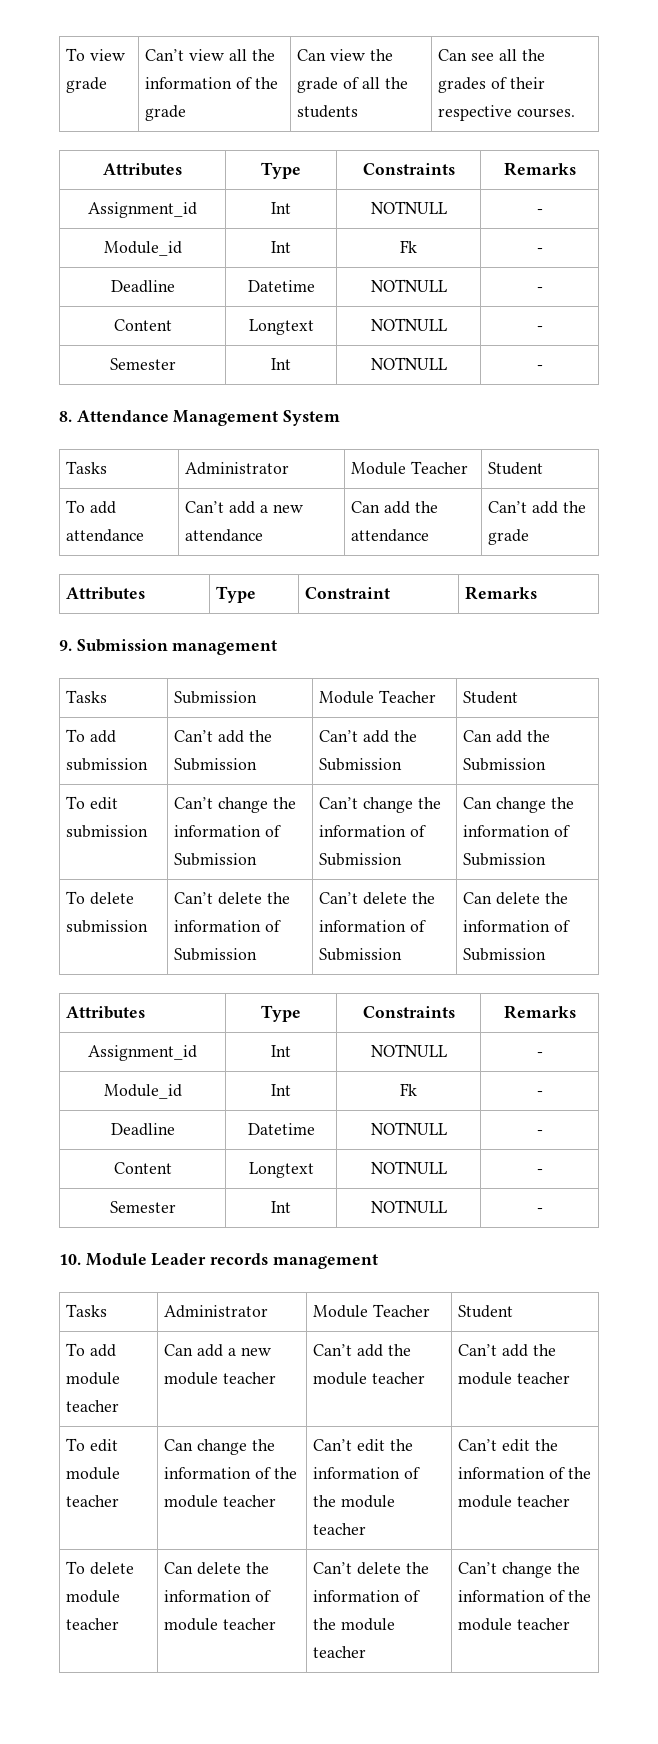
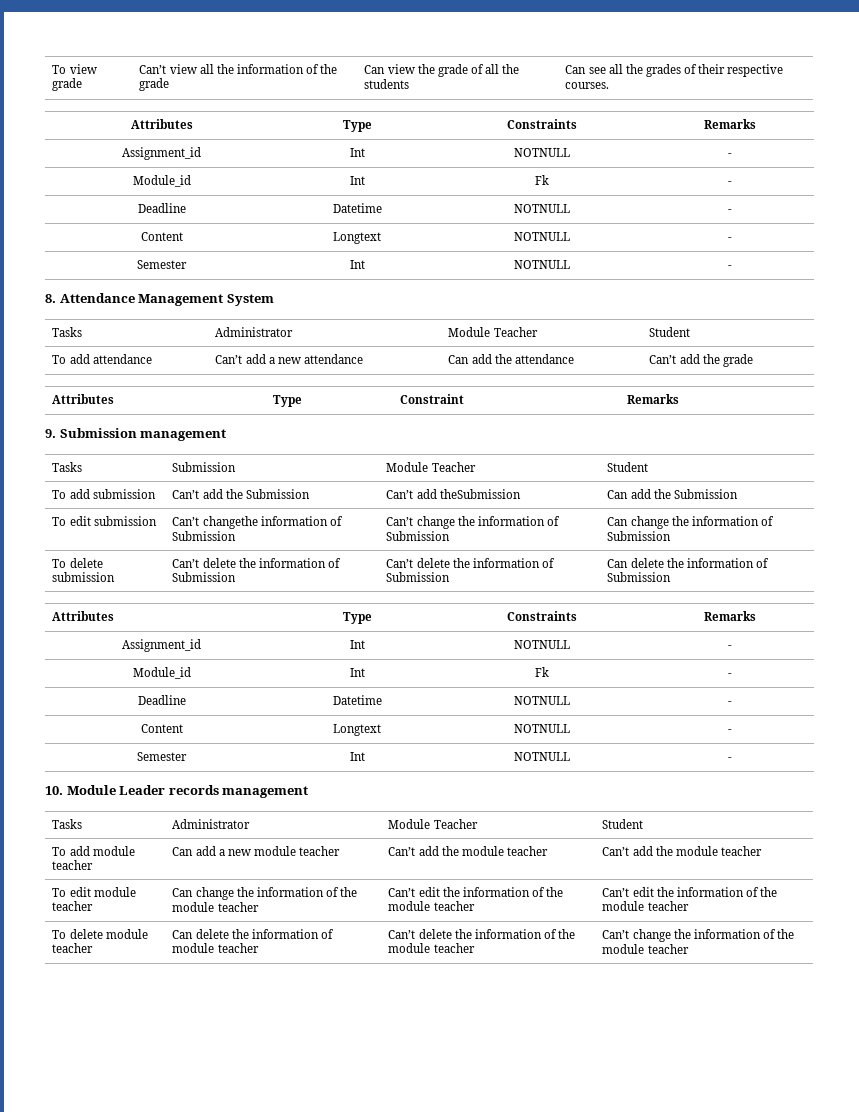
[393,730,417,742] [319,758,403,771] the Submission -> [439,489,521,499] theSubmission
[218,797,296,813] change the -> [202,516,258,529] changethe

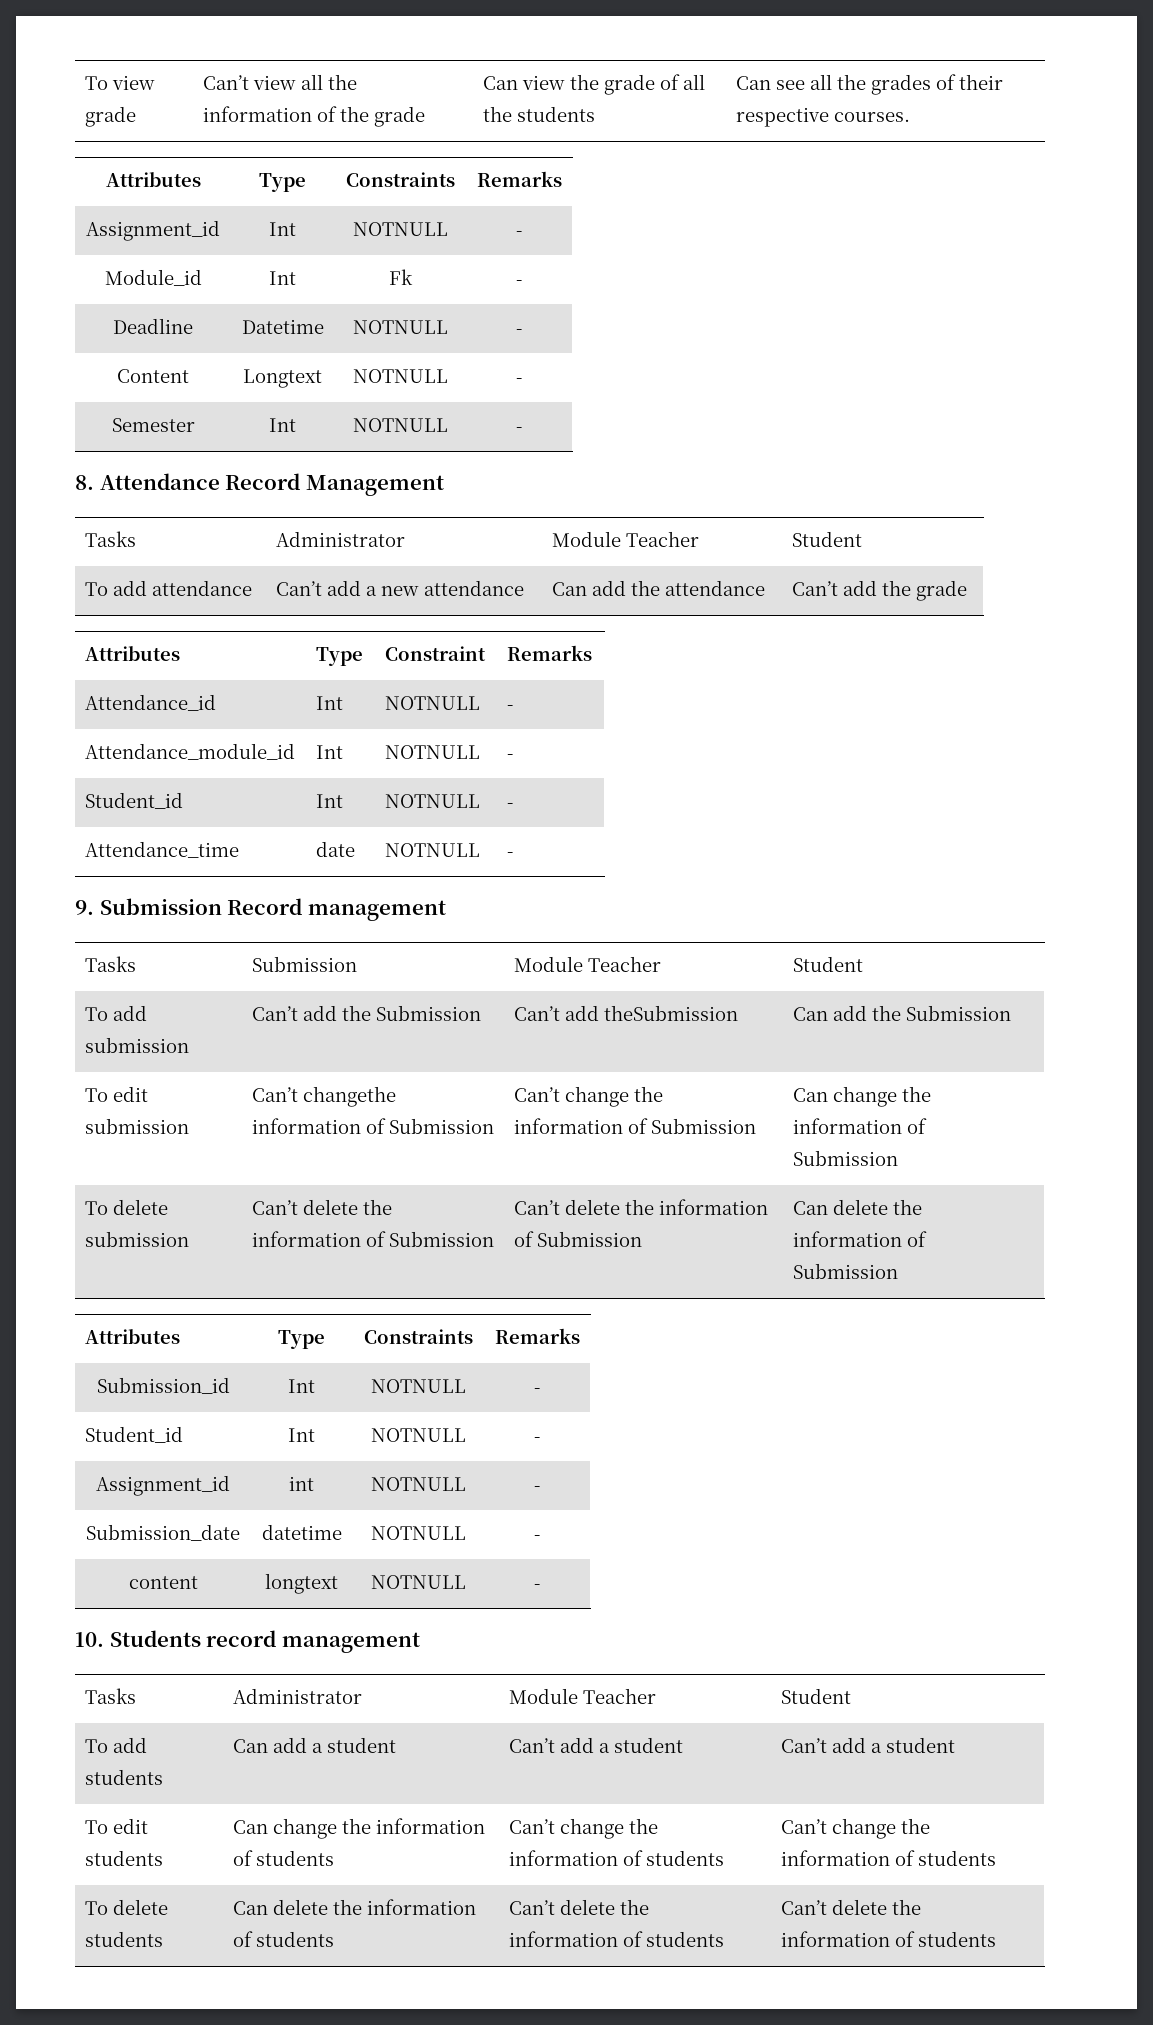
(135, 298) none -> [225,473,301,490] Record
[226,294,274,306] System -> (444, 485) none
(680, 399) none -> [85,694,217,711] [316,696,344,710] [385,696,481,710] [507,705,514,710] [85,743,296,760] [316,745,344,759] [385,745,481,759] [507,754,514,759] [85,792,184,809] [316,794,344,808] [385,794,481,808] [507,803,514,808] [85,841,240,858] [316,841,356,857] [385,843,481,857] [507,852,514,857] // Attendance_id | Int | NOTNULL | - // Attendance_module_id | Int | NOTNULL | - // Student_id | Int | NOTNULL | - // Attendance_time | date | NOTNULL | -
(137, 433) none -> [227,898,303,915] Record
[122,639,201,652] [349,640,365,649] [513,640,570,649] [728,645,732,649] [132,667,191,679] [349,668,365,677] [534,667,549,677] [728,673,732,677] [137,695,186,705] [332,695,382,705] [513,696,570,705] [728,701,732,705] [140,724,183,733] [333,724,381,736] [513,724,570,733] [728,729,732,733] [137,752,187,761] [349,752,365,761] [513,752,570,761] [728,757,732,761] [45,785,219,795] Assignment_id | Int | NOTNULL | - // Module_id | Int | Fk | - // Deadline | Datetime | NOTNULL | - // Content | Longtext | NOTNULL | - // Semester | Int | NOTNULL | - // 10. Module Leader records -> [96,1377,230,1394] [288,1379,315,1393] [370,1379,466,1393] [534,1388,540,1393] [85,1426,184,1443] [288,1428,315,1442] [370,1428,466,1442] [534,1437,540,1442] [96,1475,230,1496] [289,1476,314,1491] [370,1477,466,1491] [534,1486,540,1491] [86,1524,240,1541] [261,1524,342,1540] [370,1526,466,1540] [534,1535,540,1540] [128,1576,198,1589] [265,1573,338,1594] [370,1575,466,1589] [534,1584,540,1589] [75,1630,277,1647] Submission_id | Int | NOTNULL | - // Student_id | Int | NOTNULL | - // Assignment_id | int | NOTNULL | - // Submission_date | datetime | NOTNULL | - // content | longtext | NOTNULL | - // 10. Students record
[92,846,135,856] [52,860,94,870] module teacher -> [85,1769,164,1785] students
[227,846,340,856] [388,846,548,856] [602,846,762,856] [52,887,136,897] [52,901,94,911] [172,887,357,900] [172,902,259,912] [388,887,563,897] [388,901,475,911] [602,887,777,897] [602,901,689,911] [52,929,148,939] [52,943,94,953] [172,929,334,939] [172,943,259,953] [388,929,575,939] [388,943,475,953] [602,929,794,942] [602,944,689,954] new module teacher | Can’t add the module teacher | Can’t add the module teacher // To edit module teacher | Can change the information of the module teacher | Can’t edit the information of the module teacher | Can’t edit the information of the module teacher // To delete module teacher | Can delete the information of module teacher | Can’t delete the information of the module teacher | Can’t change the information of the module teacher -> [327,1737,397,1753] [509,1737,684,1753] [781,1737,956,1753] [85,1818,149,1834] [85,1850,164,1866] [233,1818,486,1839] [233,1850,335,1866] [509,1818,659,1839] [509,1850,725,1866] [781,1818,931,1839] [781,1850,997,1866] [85,1899,169,1915] [85,1931,164,1947] [233,1899,477,1915] [233,1931,335,1947] [509,1899,650,1915] [509,1931,725,1947] [781,1899,922,1915] [781,1931,997,1947] student | Can’t add a student | Can’t add a student // To edit students | Can change the information of students | Can’t change the information of students | Can’t change the information of students // To delete students | Can delete the information of students | Can’t delete the information of students | Can’t delete the information of students

